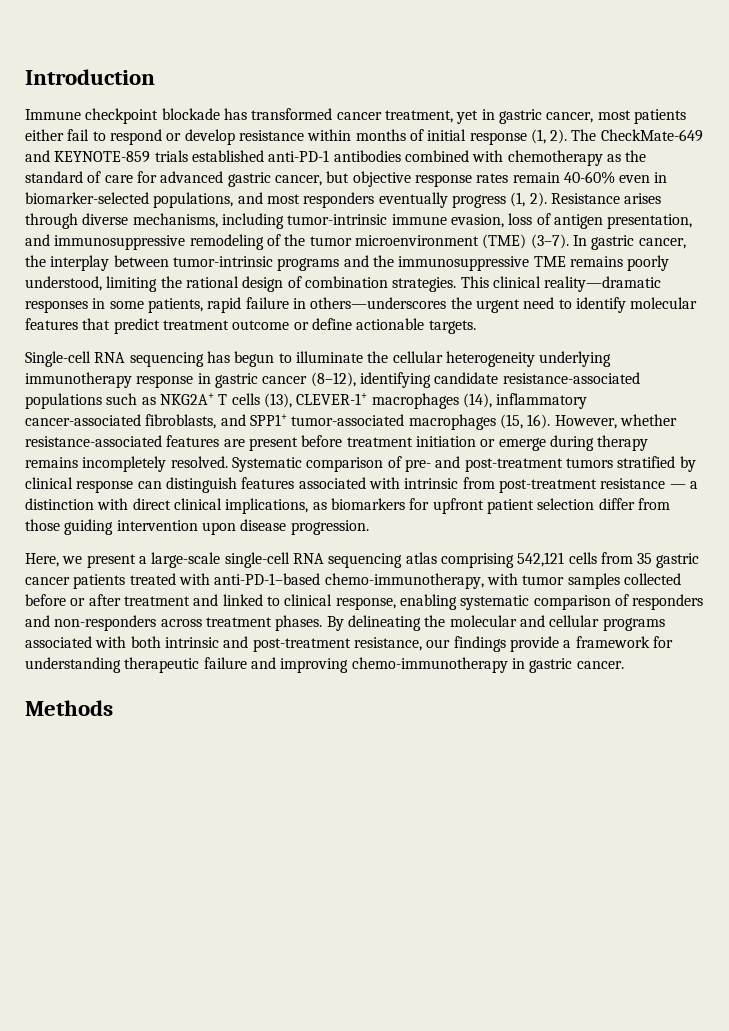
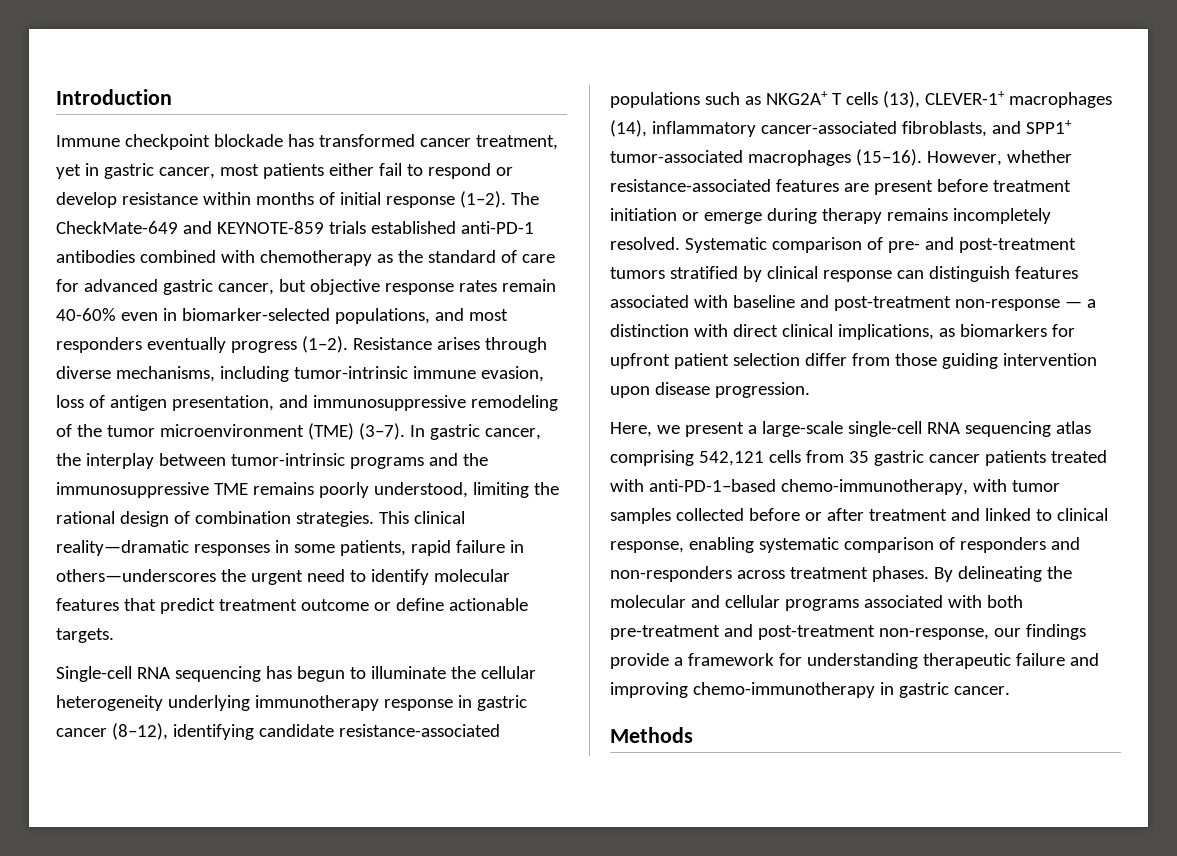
[530,129,568,144] (1, 2). -> [459,191,506,208] (1–2).
[510,192,547,207] (1, 2). -> [301,336,348,353] (1–2).
[499,414,551,429] (15, 16). -> [855,149,922,166] (15–16).
[404,477,666,493] intrinsic from post-treatment resistance -> [732,295,1060,311] baseline and post-treatment non-response
[164,636,422,652] intrinsic and post-treatment resistance, -> [610,624,989,640] pre-treatment and post-treatment non-response,

